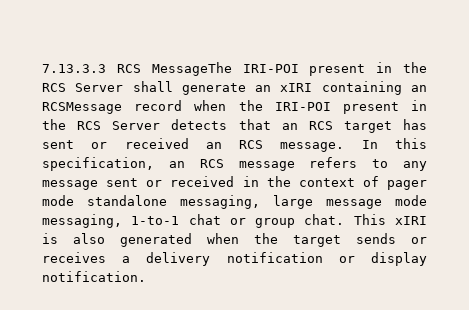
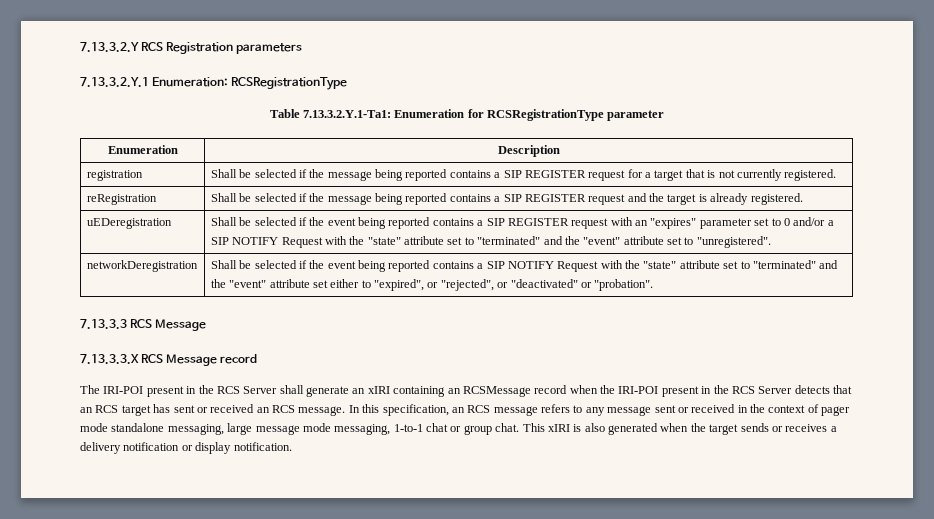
[42,62,232,76] 7.13.3.3 RCS MessageThe -> [80,42,303,54] [80,77,348,90] [269,109,665,121] [107,145,178,154] [497,145,560,157] [86,170,143,181] [210,169,837,181] [86,194,157,205] [210,193,803,205] [86,218,172,229] [210,217,834,229] [210,236,771,248] [86,260,198,272] [210,260,839,272] [210,279,654,291] [80,319,207,331] [80,354,258,366] [80,385,100,394] 7.13.3.2.Y RCS Registration parameters // 7.13.3.2.Y.1 Enumeration: RCSRegistrationType // Table 7.13.3.2.Y.1-Ta1: Enumeration for RCSRegistrationType parameter // Enumeration | Description // registration | Shall be selected if the message being reported contains a SIP REGISTER request for a target that is not currently registered. // reRegistration | Shall be selected if the message being reported contains a SIP REGISTER request and the target is already registered. // uEDeregistration | Shall be selected if the event being reported contains a SIP REGISTER request with an "expires" parameter set to 0 and/or a SIP NOTIFY Request with the "state" attribute set to "terminated" and the "event" attribute set to "unregistered". // networkDeregistration | Shall be selected if the event being reported contains a SIP NOTIFY Request with the "state" attribute set to "terminated" and the "event" attribute set either to "expired", or "rejected", or "deactivated" or "probation". // 7.13.3.3 RCS Message // 7.13.3.3.X RCS Message record // The

